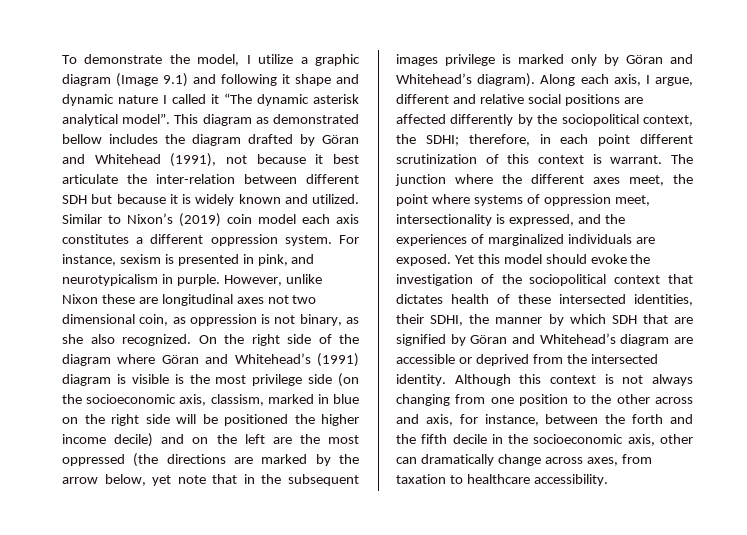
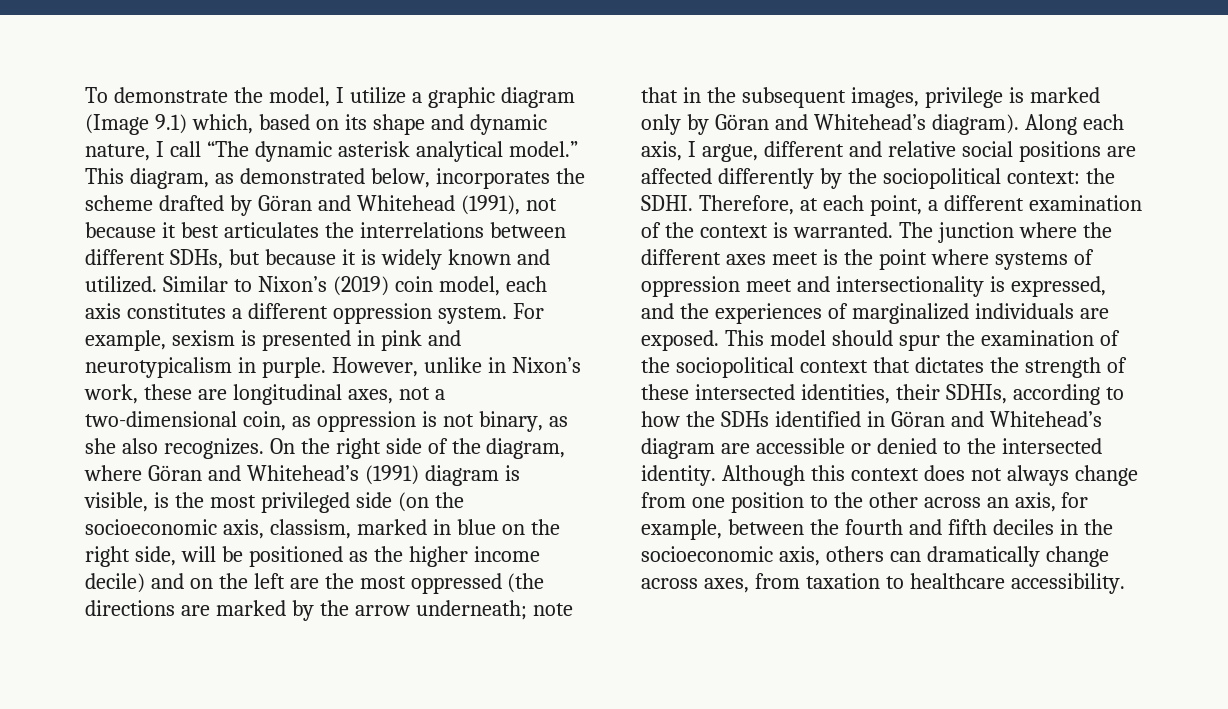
[193,74,359,86] [62,93,359,106] [62,113,359,126] [62,134,241,146] and following it shape and dynamic nature I called it “The dynamic asterisk analytical model”. This diagram as demonstrated bellow includes the diagram -> [191,114,547,135] [85,141,578,162] [85,168,585,189] [85,195,153,211] which, based on its shape and dynamic nature, I call “The dynamic asterisk analytical model.” This diagram, as demonstrated below, incorporates the scheme
[62,174,235,184] articulate the inter-relation -> [223,222,484,238] articulates the interrelations
[62,195,87,204] SDH -> [169,249,223,269] SDHs,
[258,214,296,224] model -> [438,276,500,296] model,
[62,254,116,266] instance, -> [85,330,166,351] example,
[257,254,288,266] pink, -> [380,330,422,351] pink
[62,294,317,306] [62,314,135,324] Nixon these are longitudinal axes not two dimensional -> [487,357,581,373] [84,384,445,405] [85,411,237,427] in Nixon’s work, these are longitudinal axes, not a two-dimensional
[122,334,191,346] recognized. -> [163,438,264,459] recognizes.
[62,354,111,366] diagram -> [486,438,566,459] diagram,
[131,374,169,384] visible -> [84,492,148,512] visible,
[252,374,303,386] privilege -> [260,492,350,513] privileged
[145,414,170,424] side -> [134,546,176,566] side,
(288, 420) none -> [348,551,368,562] as
[104,474,172,486] below, yet -> [415,600,527,620] underneath;
[396,54,438,66] images -> [850,87,919,108] images,
[643,115,693,126] [396,134,693,146] [396,154,663,164] context, the SDHI; therefore, in each point different scrutinization of this context is warrant. -> [1006,168,1115,184] [641,195,1142,216] [641,222,893,238] context: the SDHI. Therefore, at each point, a different examination of the context is warranted.
[629,175,664,186] meet, -> [771,249,838,265] meet is
[614,195,650,206] meet, -> [745,276,830,292] meet and
[454,254,651,264] [396,274,473,286] Yet this model should evoke the investigation -> [724,330,1094,351] This model should spur the examination
[451,294,489,304] health -> [989,357,1101,378] the strength
[430,314,693,326] [396,334,466,346] SDHI, the manner by which SDH that are signified by -> [945,384,1124,405] [641,411,885,427] SDHIs, according to how the SDHs identified in
[475,354,563,366] deprived from -> [876,438,961,454] denied to
[604,374,614,384] is -> [923,465,965,481] does
[396,394,450,406] changing -> [1074,465,1138,486] change
[396,414,419,424] and -> [986,497,1009,508] an
[484,414,539,426] instance, -> [641,519,722,540] example,
[632,414,693,424] [396,434,487,444] forth and the fifth decile -> [844,519,1054,535] fourth and fifth deciles
[660,434,693,444] other -> [825,546,884,562] others

